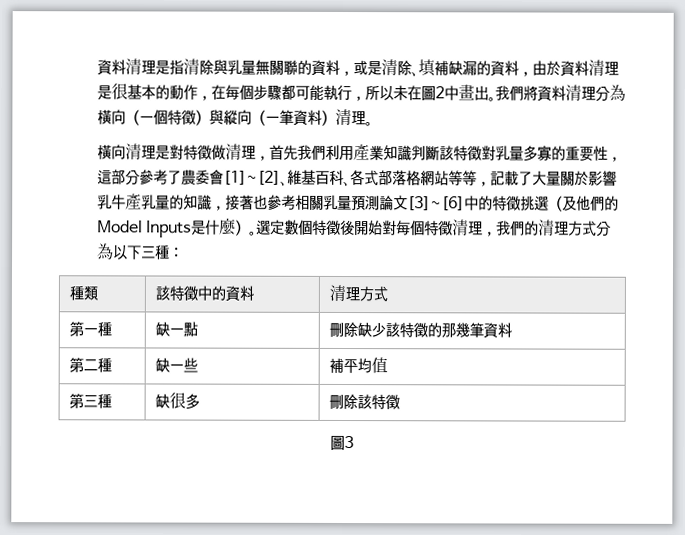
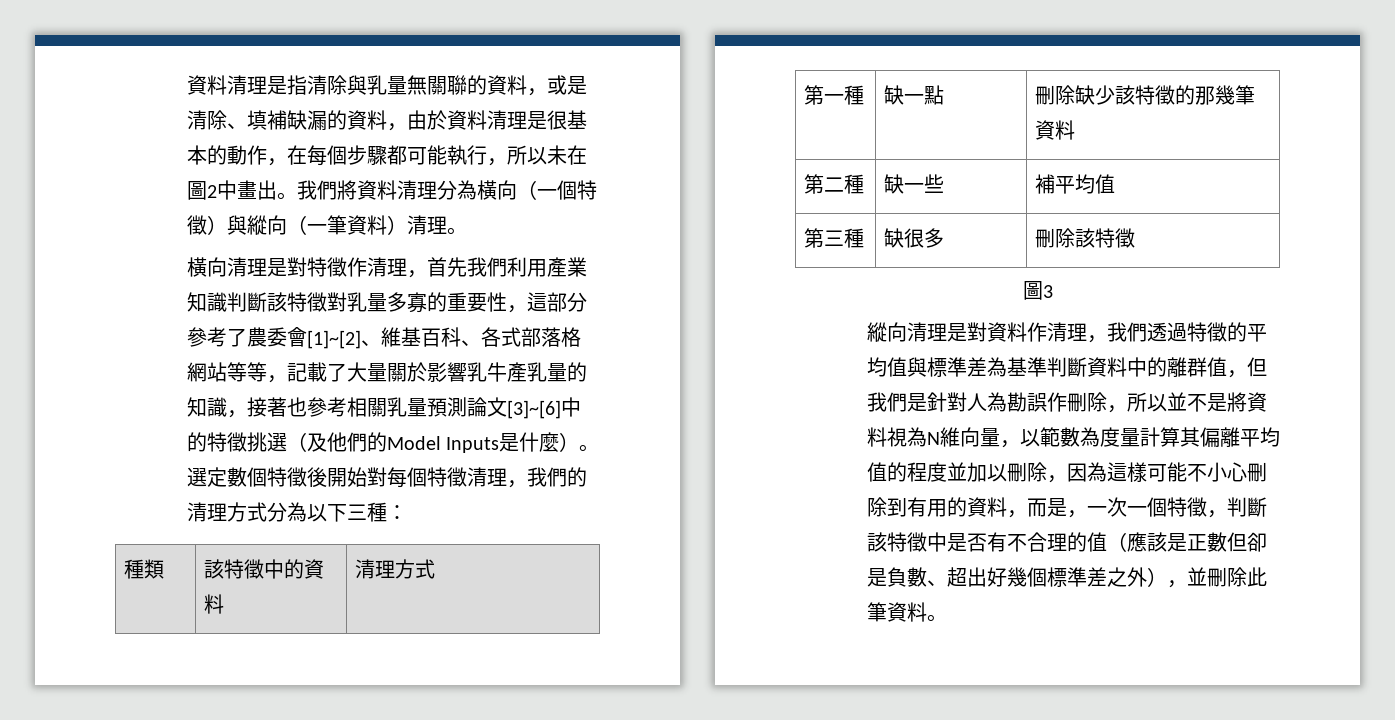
[210,144,226,160] 做 -> [346,257,367,277] 作
(354, 442) none -> [866,322,1267,343] [866,357,1267,378] [866,392,1267,413] [866,427,1280,448] [866,462,1267,483] [866,497,1267,518] [866,532,1267,552] [866,567,1267,588] [866,602,947,622] // 縱向清理是對資料作清理，我們透過特徵的平均值與標準差為基準判斷資料中的離群值，但我們是針對人為勘誤作刪除，所以並不是將資料視為N維向量，以範數為度量計算其偏離平均值的程度並加以刪除，因為這樣可能不小心刪除到有用的資料，而是，一次一個特徵，判斷該特徵中是否有不合理的值（應該是正數但卻是負數、超出好幾個標準差之外），並刪除此筆資料。

